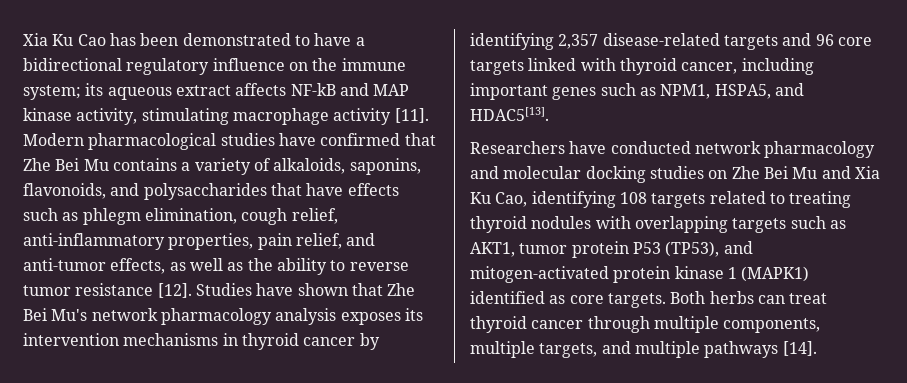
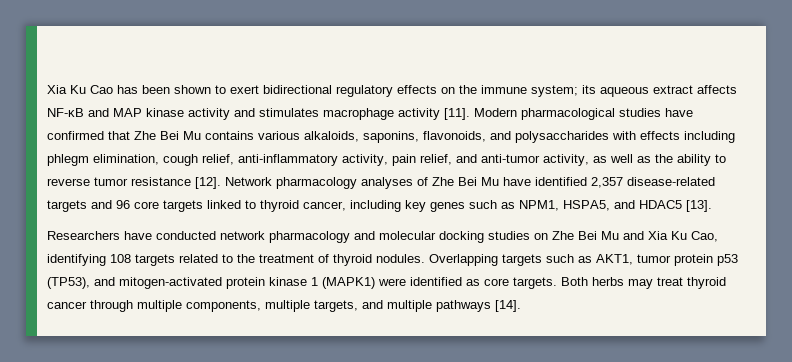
[182,33,365,46] demonstrated to have a -> [174,85,259,94] shown to exert
[212,58,285,71] influence -> [397,85,437,94] effects
[290,83,336,96] NF-kB -> [47,108,84,117] NF-κB
[76,108,229,125] activity, stimulating -> [188,108,319,120] activity and stimulates
[181,158,271,175] a variety of -> [258,131,300,140] various
[270,183,399,196] [23,208,79,221] that have effects such as -> [612,131,735,143] with effects including
[168,233,254,250] properties, -> [342,154,388,166] activity,
[110,258,166,274] effects, -> [543,154,589,166] activity,
[195,283,416,296] [23,308,423,325] [23,333,380,350] [470,33,554,50] Studies have shown that Zhe Bei Mu's network pharmacology analysis exposes its intervention mechanisms in thyroid cancer by identifying -> [225,177,587,189] Network pharmacology analyses of Zhe Bei Mu have identified
[580,58,616,71] with -> [245,200,256,209] to
[470,83,548,100] important -> [405,200,426,212] key
[470,107,549,121] HDAC5[13]. -> [639,200,712,212] HDAC5 [13].
[789,191,852,208] [470,216,728,233] treating thyroid nodules with overlapping -> [237,254,498,266] the treatment of thyroid nodules. Overlapping
[632,242,661,254] P53 -> [717,254,738,266] p53
(810, 274) none -> [378,278,406,286] were
[757,295,785,304] can -> [628,279,653,289] may

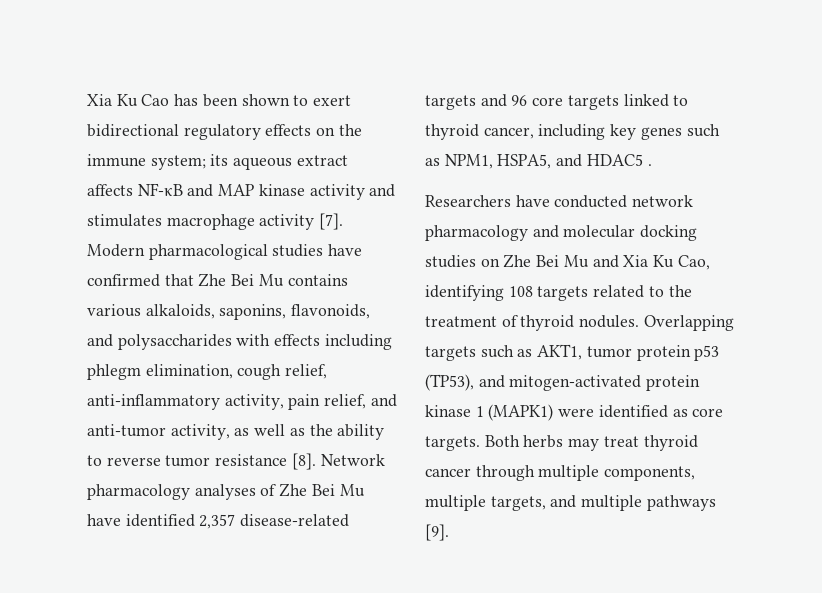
[444,108,470,120] [11]. -> [319,213,344,230] [7].
[195,177,221,189] [12]. -> [291,453,316,470] [8].
[686,200,712,212] [13]. -> [647,164,652,166] .
[495,300,521,312] [14]. -> [425,524,449,541] [9].

